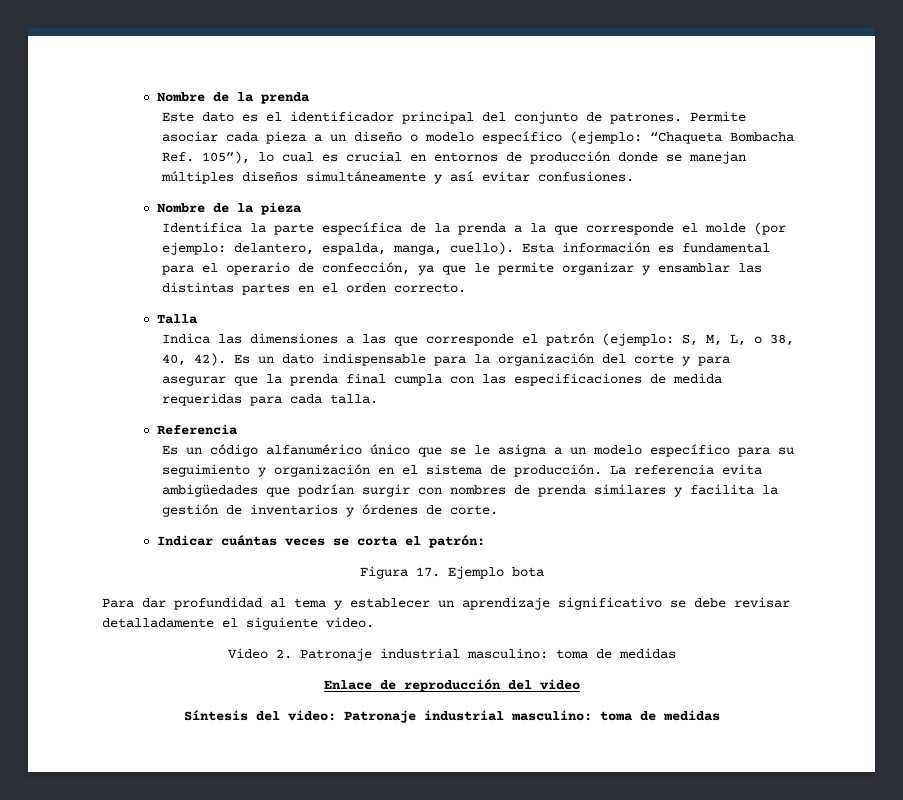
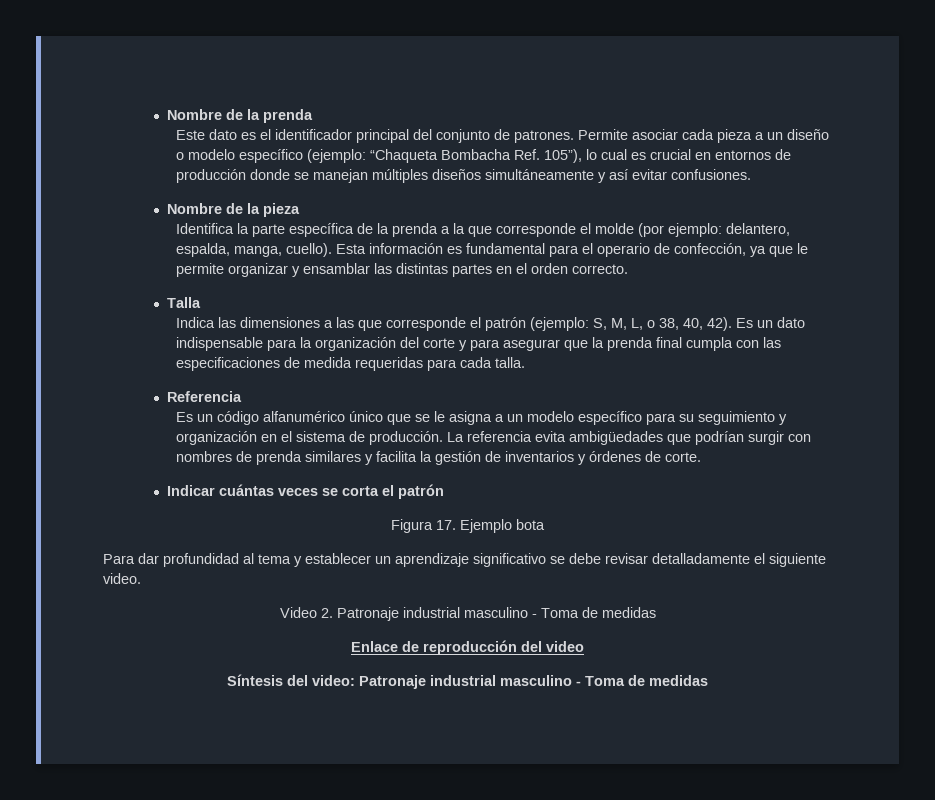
[429,535,486,548] patrón: -> [398,484,445,499] patrón
[466,648,588,659] masculino: toma -> [463,607,579,618] masculino - Toma
[510,710,633,721] masculino: toma -> [500,675,625,686] masculino - Toma

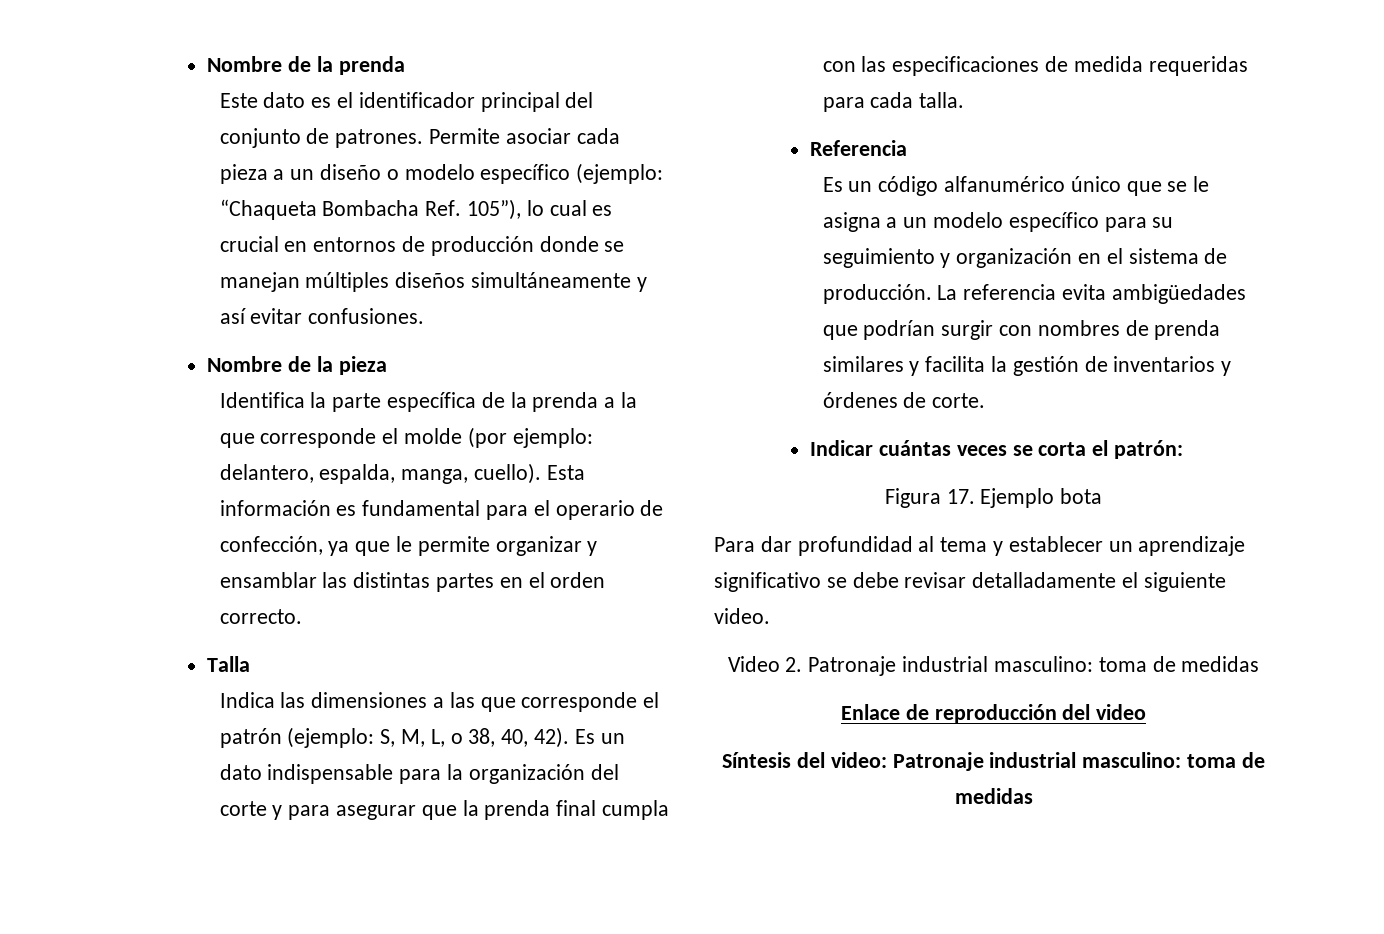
[398,484,445,499] patrón -> [1113,440,1183,459] patrón:
[463,607,579,618] masculino - Toma -> [993,656,1147,672] masculino: toma
[500,675,625,686] masculino - Toma -> [1082,752,1237,768] masculino: toma

